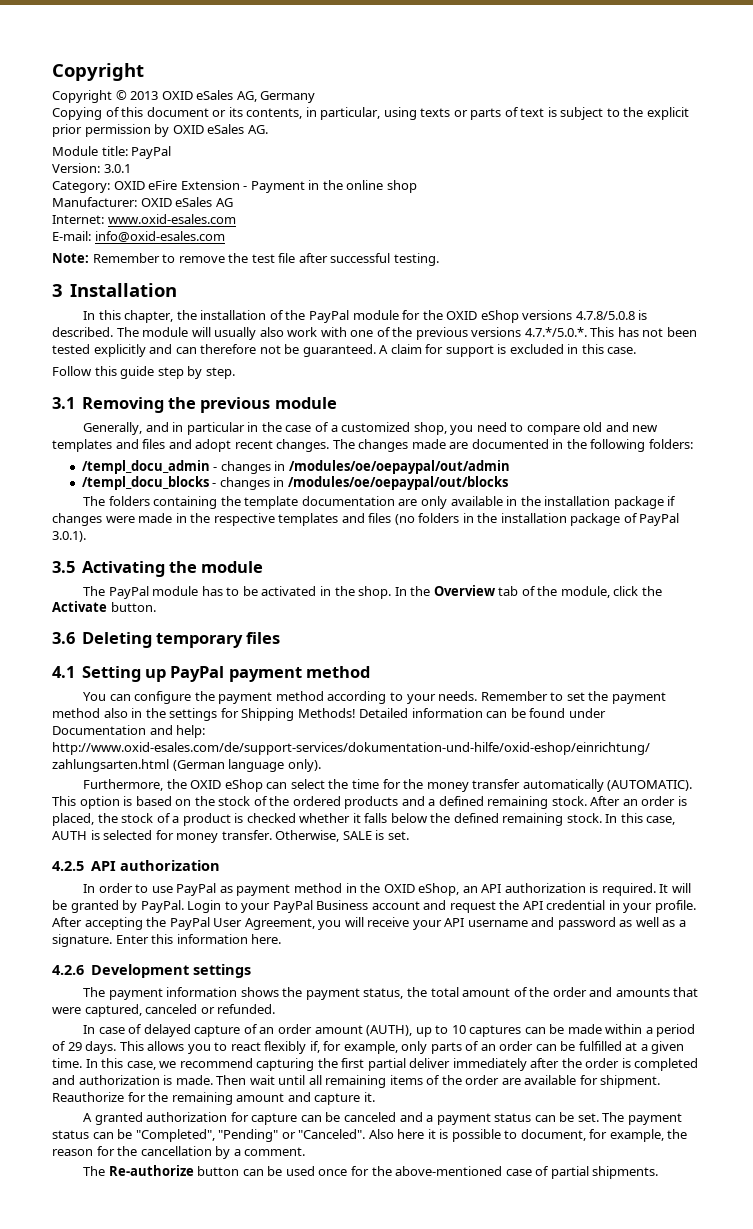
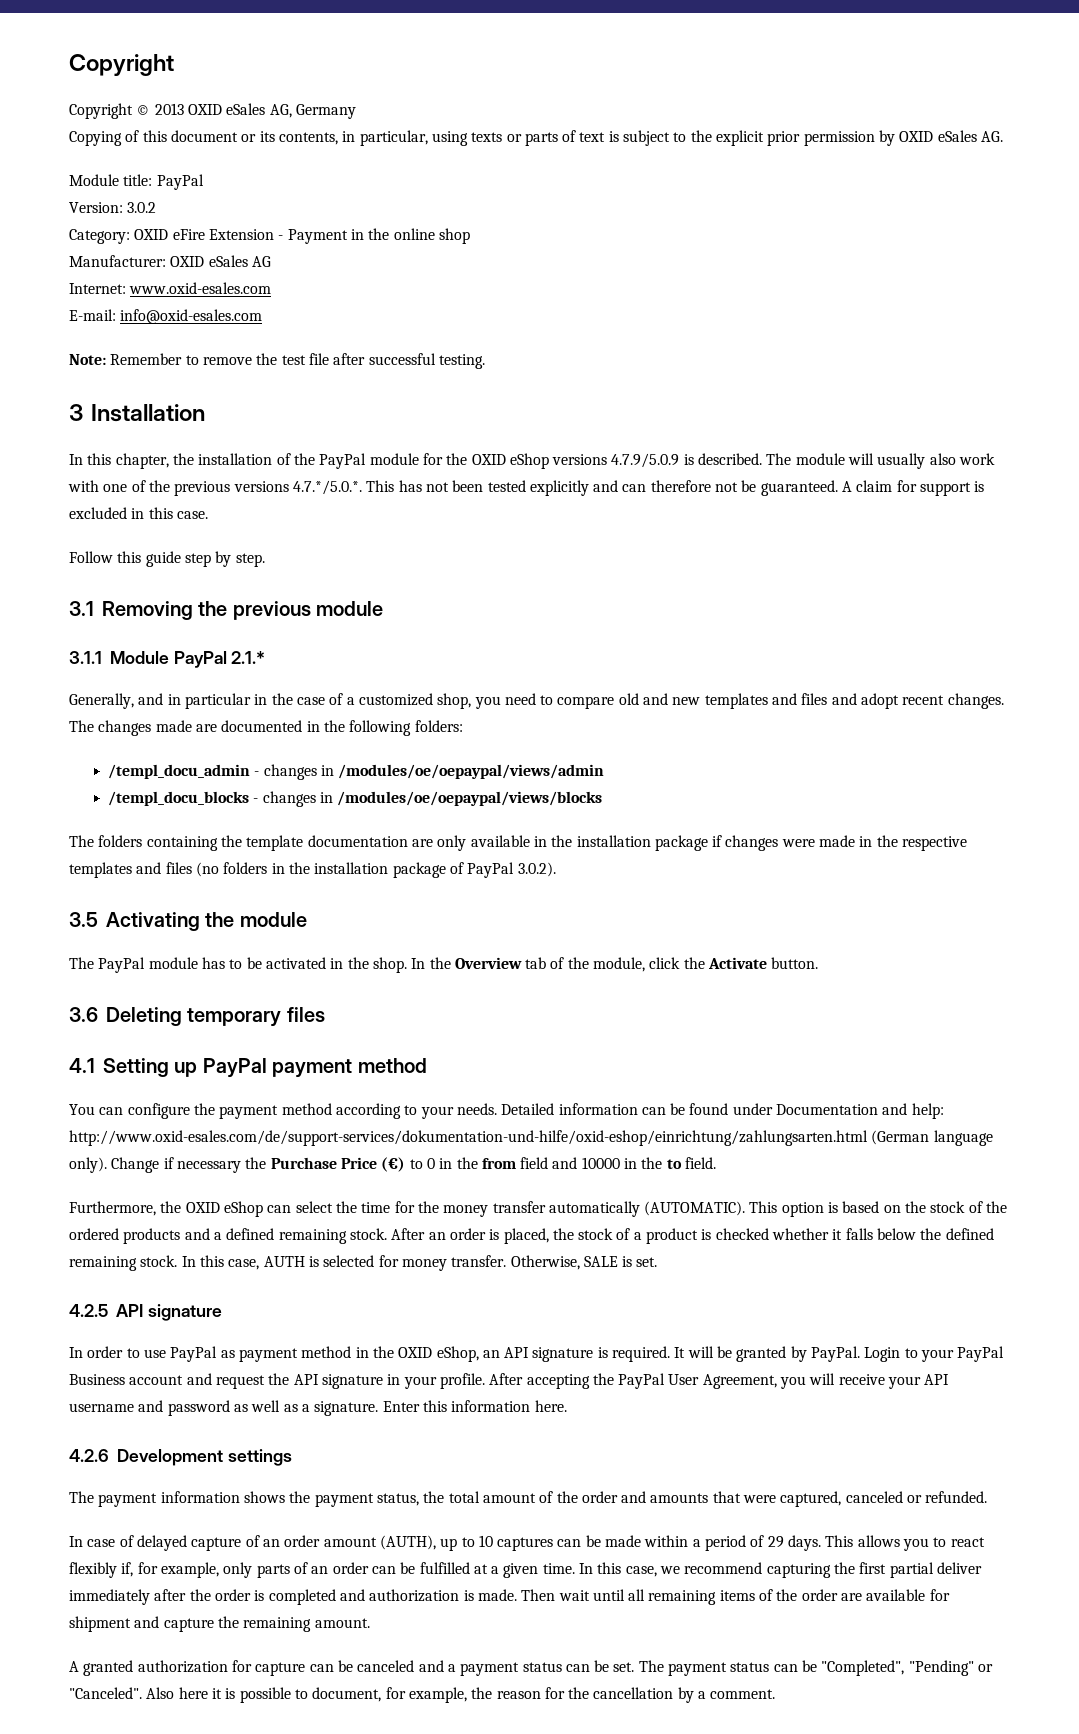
[103,164,131,173] 3.0.1 -> [127,202,157,213] 3.0.2
[575,311,635,320] 4.7.8/5.0.8 -> [611,453,680,468] 4.7.9/5.0.9
(337, 403) none -> [69,651,266,668] // 3.1.1 Module PayPal 2.1.*
[288,460,510,474] /modules/oe/oepaypal/out/admin -> [338,764,605,779] /modules/oe/oepaypal/views/admin
[287,476,508,490] /modules/oe/oepaypal/out/blocks -> [337,791,603,806] /modules/oe/oepaypal/views/blocks
[52,531,86,542] 3.0.1). -> [517,862,556,877] 3.0.2).
[480,691,666,704] [52,708,356,721] Remember to set the payment method also in the settings for Shipping Methods! -> (497, 1109) none
(321, 765) none -> [111,1157,717,1173] Change if necessary the Purchase Price (€) to 0 in the from field and 10000 in the to field.
[119,860,220,871] authorization -> [147,1304,222,1321] signature
[504,883,586,893] authorization -> [532,1347,594,1362] signature
[546,900,606,910] credential -> [321,1374,383,1389] signature
[600,1075,661,1088] [52,1092,375,1105] shipment. Reauthorize for the remaining amount and capture it. -> [69,1616,370,1632] shipment and capture the remaining amount.
[83,1165,659,1179] // The Re-authorize button can be used once for the above-mentioned case of partial shipments. -> (776, 1694) none

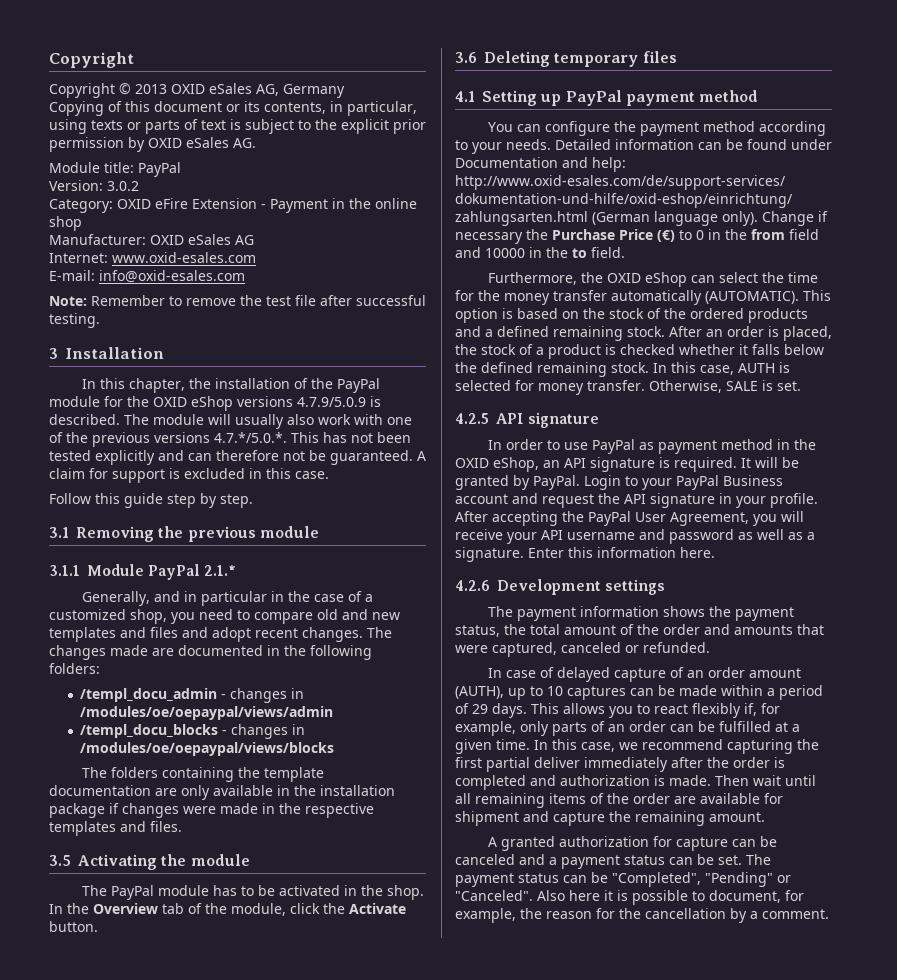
[165,862,556,878] files (no folders in the installation package of PayPal 3.0.2). -> [150,821,182,832] files.

